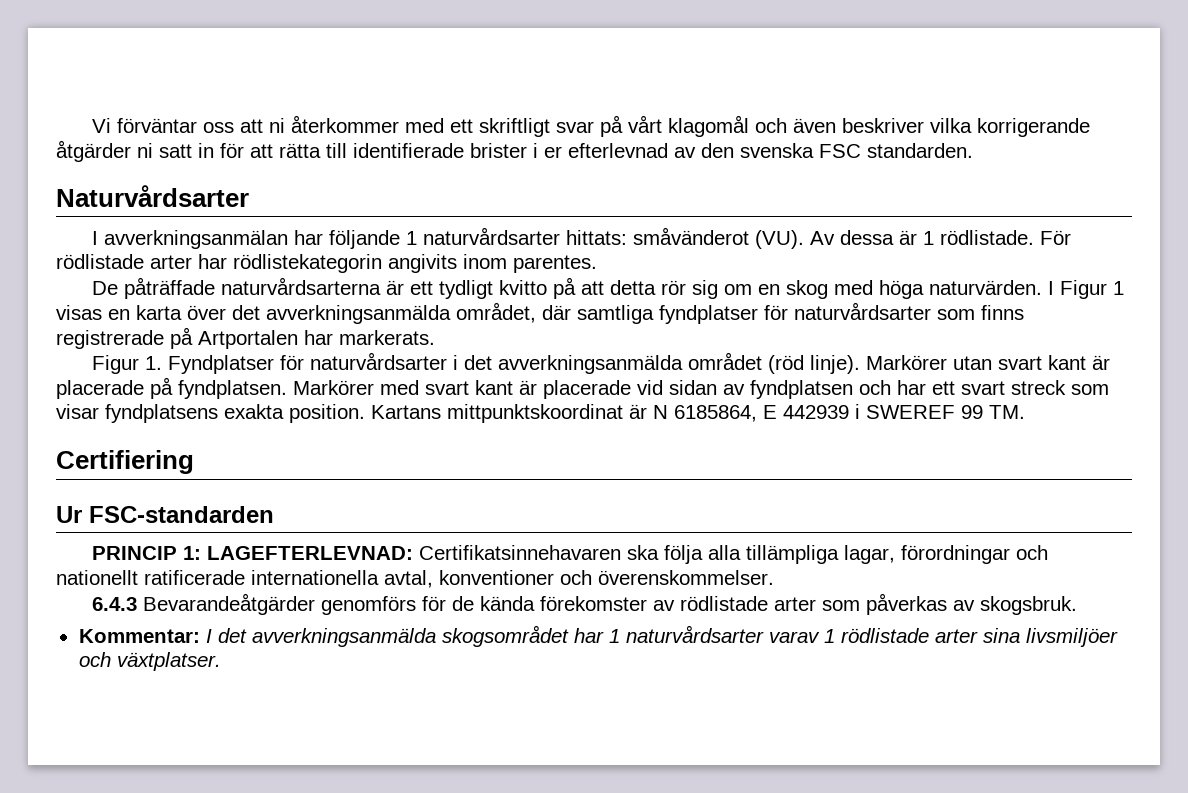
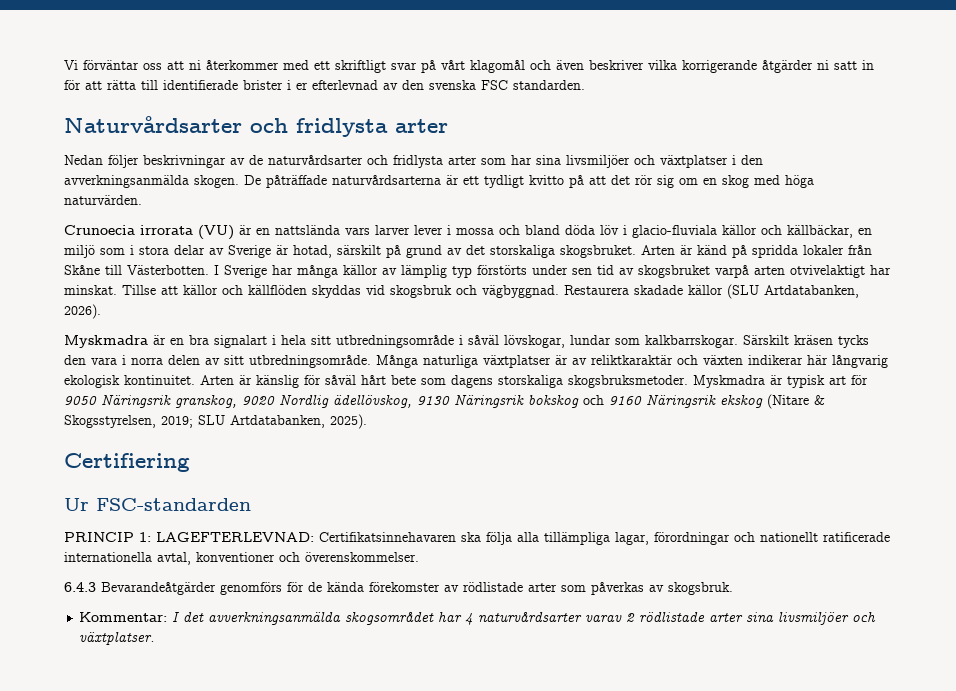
[91,227,1071,249] [56,254,597,273] // I avverkningsanmälan har följande 1 naturvårdsarter hittats: småvänderot (VU). Av dessa är 1 rödlistade. För rödlistade arter har rödlistekategorin angivits inom parentes. // -> [250,118,448,137] [64,155,763,168] [64,175,239,188] och fridlysta arter // Nedan följer beskrivningar av de naturvårdsarter och fridlysta arter som har sina livsmiljöer och växtplatser i den avverkningsanmälda skogen.
[609,280,656,295] detta -> [611,175,630,185] det
[1047,280,1124,299] [56,302,1024,324] [56,327,435,349] [91,352,1110,374] [56,377,1109,399] [56,404,1025,423] I Figur 1 visas en karta över det avverkningsanmälda området, där samtliga fyndplatser för naturvårdsarter som finns registrerade på Artportalen har markerats. // Figur 1. Fyndplatser för naturvårdsarter i det avverkningsanmälda området (röd linje). Markörer utan svart kant är placerade på fyndplatsen. Markörer med svart kant är placerade vid sidan av fyndplatsen och har ett svart streck som visar fyndplatsens exakta position. Kartans mittpunktskoordinat är N 6185864, E 442939 i SWEREF 99 TM. -> [64,225,872,240] [64,245,872,258] [64,265,891,278] [64,284,859,299] [64,304,101,319] [64,335,869,348] [64,355,888,368] [64,375,868,388] [64,394,825,409] [64,414,367,429] // Crunoecia irrorata (VU) är en nattslända vars larver lever i mossa och bland döda löv i glacio-fluviala källor och källbäckar, en miljö som i stora delar av Sverige är hotad, särskilt på grund av det storskaliga skogsbruket. Arten är känd på spridda lokaler från Skåne till Västerbotten. I Sverige har många källor av lämplig typ förstörts under sen tid av skogsbruket varpå arten otvivelaktigt har minskat. Tillse att källor och källflöden skyddas vid skogsbruk och vägbyggnad. Restaurera skadade källor (SLU Artdatabanken, 2026). // Myskmadra är en bra signalart i hela sitt utbredningsområde i såväl lövskogar, lundar som kalkbarrskogar. Särskilt kräsen tycks den vara i norra delen av sitt utbredningsområde. Många naturliga växtplatser är av reliktkaraktär och växten indikerar här långvarig ekologisk kontinuitet. Arten är känslig för såväl hårt bete som dagens storskaliga skogsbruksmetoder. Myskmadra är typisk art för 9050 Näringsrik granskog, 9020 Nordlig ädellövskog, 9130 Näringsrik bokskog och 9160 Näringsrik ekskog (Nitare & Skogsstyrelsen, 2019; SLU Artdatabanken, 2025).
[608,629,620,643] 1 -> [465,613,474,625] 4
[823,629,835,643] 1 -> [626,613,636,622] 2

